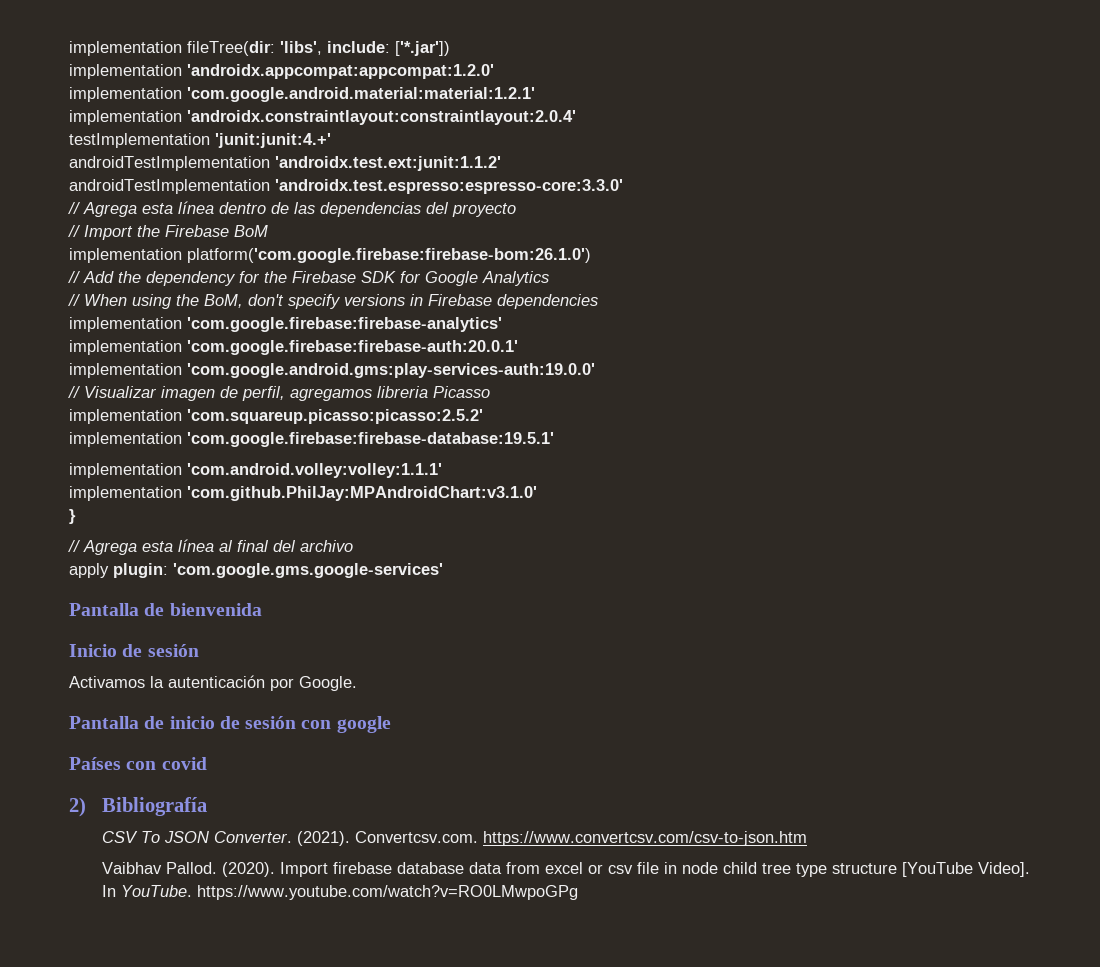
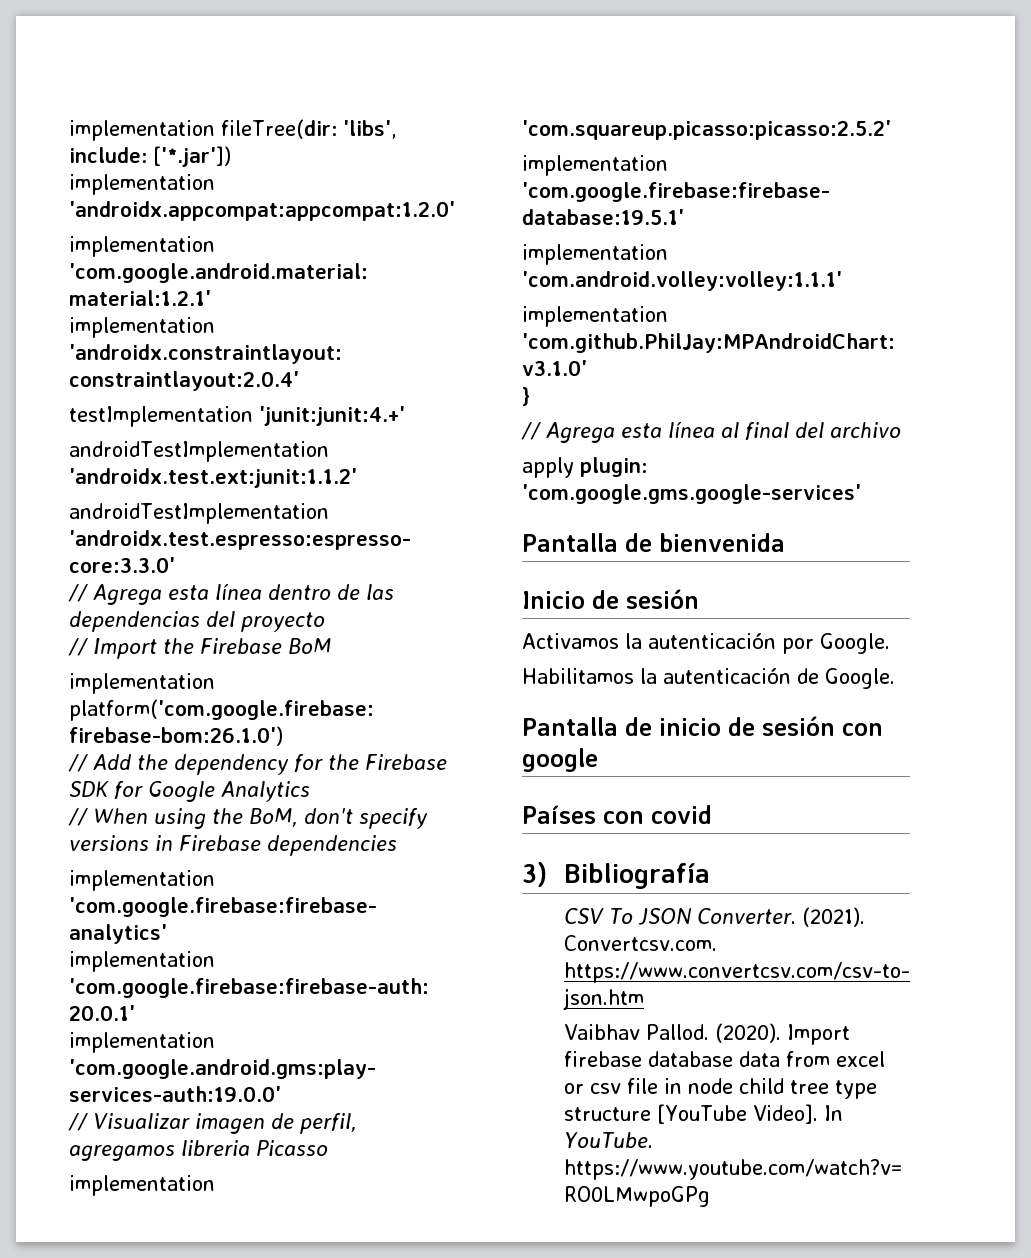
(357, 683) none -> [522,668,895,689] // Habilitamos la autenticación de Google.
[69,797,86,817] 2) -> [522,862,547,887] 3)

